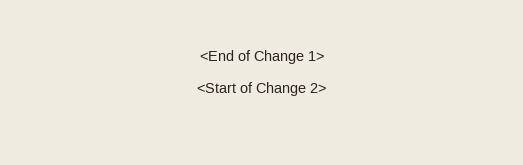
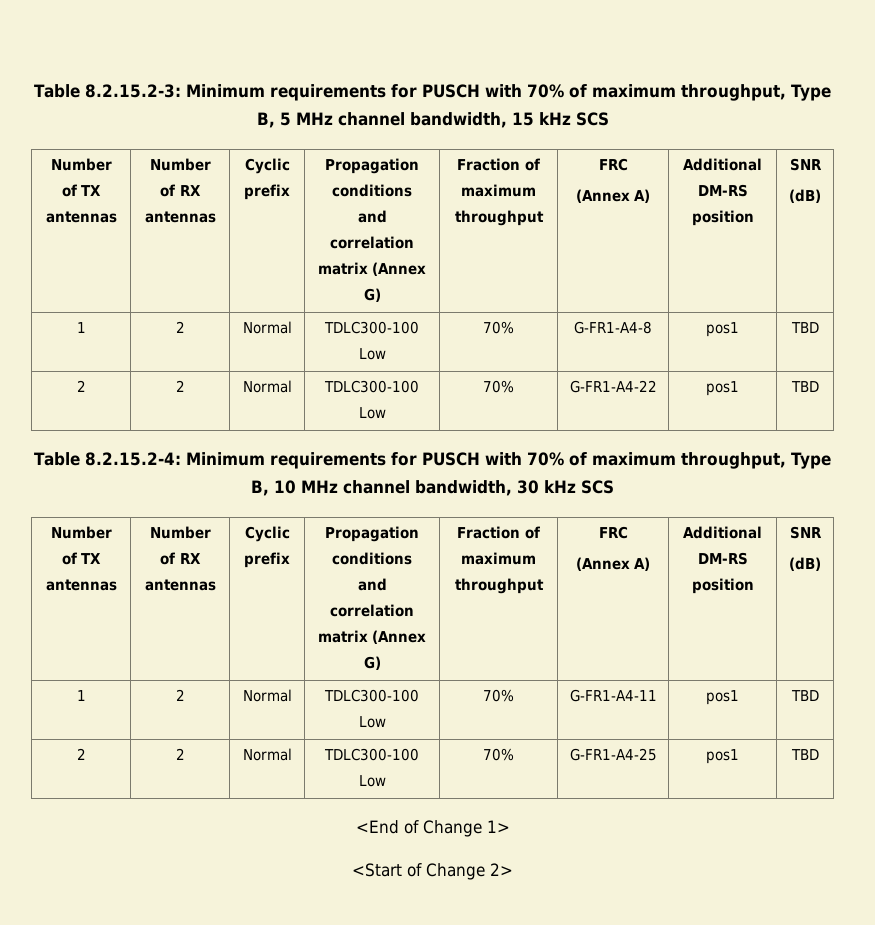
(199, 55) none -> [33,84,832,101] [256,112,609,128] [50,158,112,171] [61,184,102,197] [45,211,117,223] [149,158,211,171] [160,184,201,197] [144,211,216,223] [244,158,290,174] [244,184,290,200] [325,158,419,174] [332,184,412,197] [357,210,387,223] [330,236,414,249] [317,262,427,276] [363,288,381,302] [457,158,540,171] [461,184,536,197] [454,210,544,226] [598,158,628,171] [575,189,651,203] [683,158,762,171] [697,184,748,197] [691,210,754,226] [789,158,822,171] [789,189,821,203] [76,322,86,333] [175,321,185,333] [242,321,292,334] [324,321,419,334] [358,348,386,360] [483,321,514,334] [574,321,652,334] [706,322,739,337] [790,322,819,333] [76,380,86,392] [175,380,185,392] [242,380,292,393] [324,380,419,393] [358,407,386,419] [483,380,514,393] [569,380,657,393] [706,381,739,396] [790,381,819,392] [33,452,832,469] [251,480,614,496] [50,526,112,539] [61,552,102,565] [45,579,117,591] [149,526,211,539] [160,552,201,565] [144,579,216,591] [244,526,290,542] [244,552,290,568] [325,526,419,542] [332,552,412,565] [357,578,387,591] [330,604,414,617] [317,630,427,644] [363,656,381,670] [457,526,540,539] [461,552,536,565] [454,578,544,594] [598,526,628,539] [575,557,651,571] [683,526,762,539] [697,552,748,565] [691,578,754,594] [789,526,822,539] [789,557,821,571] [76,690,86,701] [175,689,185,701] [242,689,292,702] [324,689,419,702] [358,716,386,728] [483,689,514,702] [569,689,657,702] [706,690,739,705] [790,690,819,701] [76,748,86,760] [175,748,185,760] [242,748,292,761] [324,748,419,761] [358,775,386,787] [483,748,514,761] [569,748,657,761] [706,749,739,764] [790,749,819,760] Table 8.2.15.2-3: Minimum requirements for PUSCH with 70% of maximum throughput, Type B, 5 MHz channel bandwidth, 15 kHz SCS // Number of TX antennas | Number of RX antennas | Cyclic prefix | Propagation conditions and correlation matrix (Annex G) | Fraction of maximum throughput | FRC // (Annex A) | Additional DM-RS position | SNR // (dB) // 1 | 2 | Normal | TDLC300-100 Low | 70% | G-FR1-A4-8 | pos1 | TBD // 2 | 2 | Normal | TDLC300-100 Low | 70% | G-FR1-A4-22 | pos1 | TBD // Table 8.2.15.2-4: Minimum requirements for PUSCH with 70% of maximum throughput, Type B, 10 MHz channel bandwidth, 30 kHz SCS // Number of TX antennas | Number of RX antennas | Cyclic prefix | Propagation conditions and correlation matrix (Annex G) | Fraction of maximum throughput | FRC // (Annex A) | Additional DM-RS position | SNR // (dB) // 1 | 2 | Normal | TDLC300-100 Low | 70% | G-FR1-A4-11 | pos1 | TBD // 2 | 2 | Normal | TDLC300-100 Low | 70% | G-FR1-A4-25 | pos1 | TBD //

